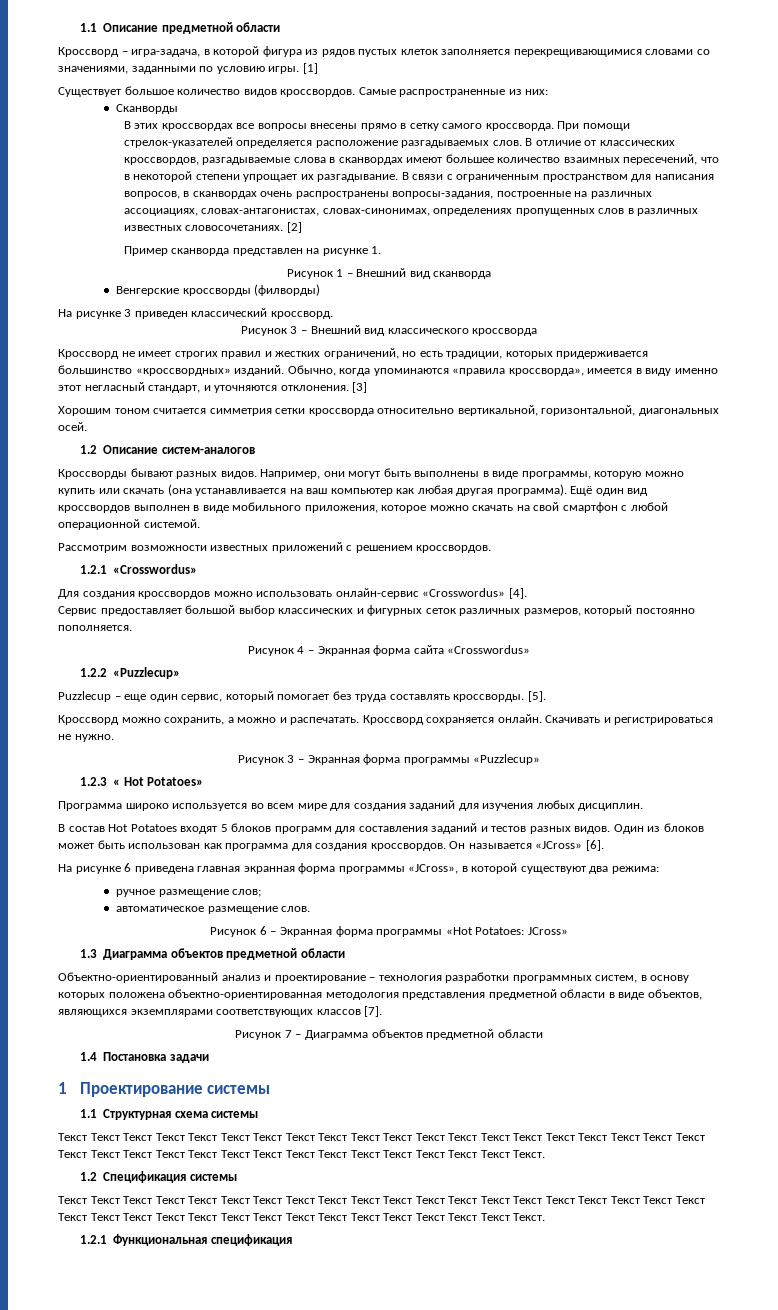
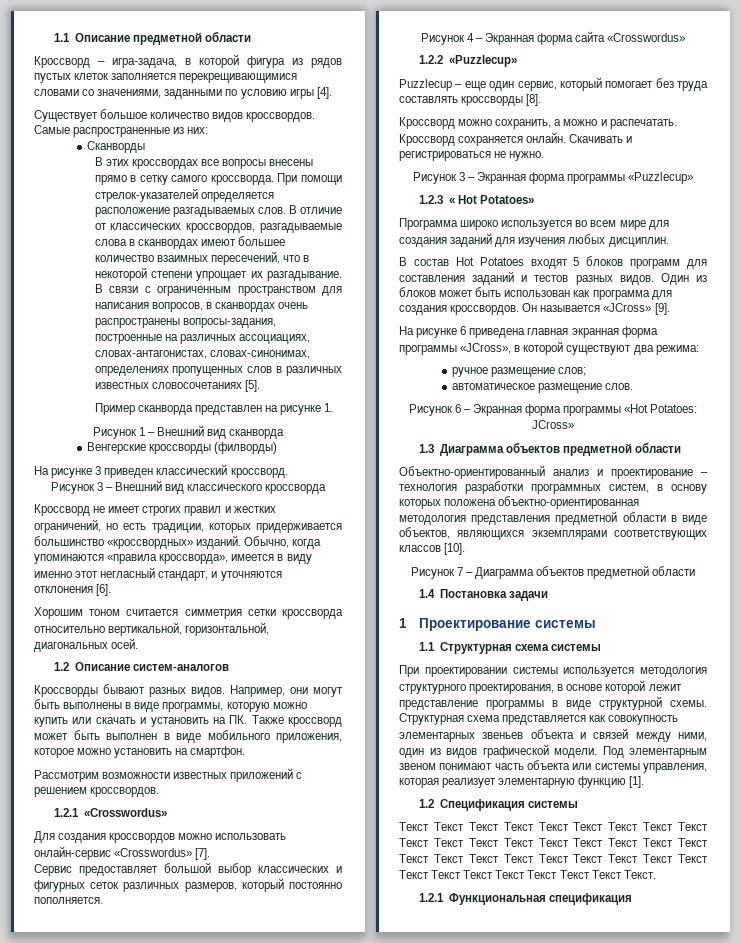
[268,63,318,74] игры. [1] -> [289,87,332,99] игры [4].
[185,222,302,233] словосочетаниях. [2] -> [151,380,260,392] словосочетаниях [5].
[280,382,368,393] отклонения. [3] -> [34,584,112,596] отклонения [6].
[167,484,649,496] [58,505,130,513] (она устанавливается на ваш компьютер как любая другая программа). Ещё один вид кроссвордов -> [140,715,342,727] [34,730,100,740] и установить на ПК. Также кроссворд может быть
[472,502,668,513] [58,519,200,530] скачать на свой смартфон с любой операционной системой. -> [114,746,246,758] установить на смартфон.
[508,588,527,599] [4]. -> [195,848,211,860] [7].
[453,691,546,702] кроссворды. [5]. -> [461,94,542,106] кроссворды [8].
[585,840,604,851] [6]. -> [654,303,670,315] [9].
[364,1006,383,1017] [7]. -> [444,543,466,555] [10].
[58,1133,705,1141] [58,1150,546,1158] Текст Текст Текст Текст Текст Текст Текст Текст Текст Текст Текст Текст Текст Текст Текст Текст Текст Текст Текст Текст Текст Текст Текст Текст Текст Текст Текст Текст Текст Текст Текст Текст Текст Текст Текст. -> [399,665,707,677] [399,680,682,694] [399,696,707,710] [399,713,679,725] [399,728,707,742] [399,744,707,758] [399,760,707,773] [399,776,645,788] При проектировании системы используется методология структурного проектирования, в основе которой лежит представление программы в виде структурной схемы. Структурная схема представляется как совокупность элементарных звеньев объекта и связей между ними, один из видов графической модели. Под элементарным звеном понимают часть объекта или системы управления, которая реализует элементарную функцию [1].

